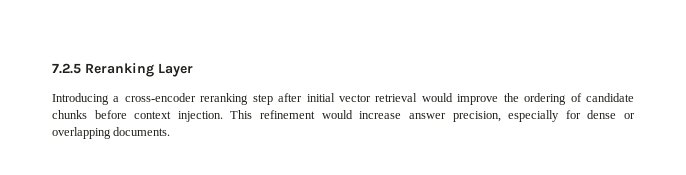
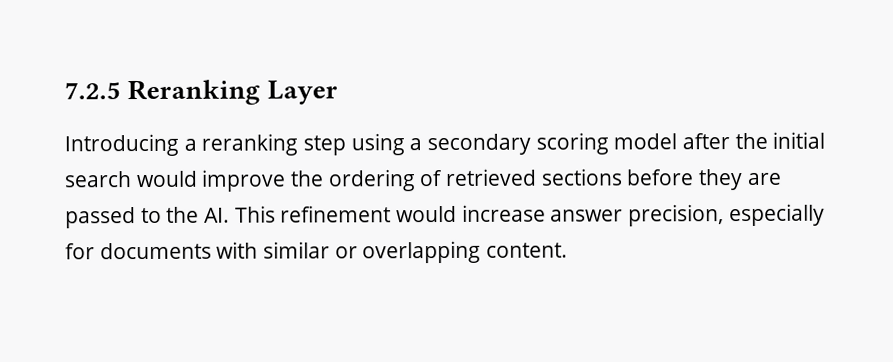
[124,93,196,102] cross-encoder -> (197, 144) none
[278,93,418,102] after initial vector retrieval -> [350,131,826,156] [64,171,132,188] using a secondary scoring model after the initial search
[586,93,635,102] [52,110,223,122] candidate chunks before context injection. -> [445,168,782,191] [65,206,231,229] retrieved sections before they are passed to the AI.
[587,110,617,119] dense -> [99,241,331,260] documents with similar
[113,127,171,136] documents. -> [486,242,569,258] content.

